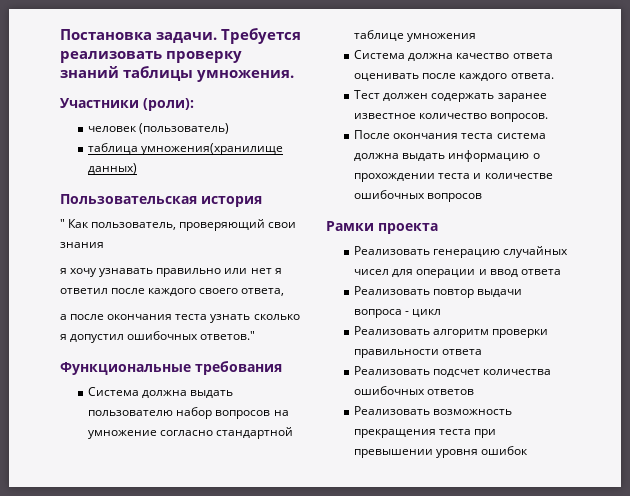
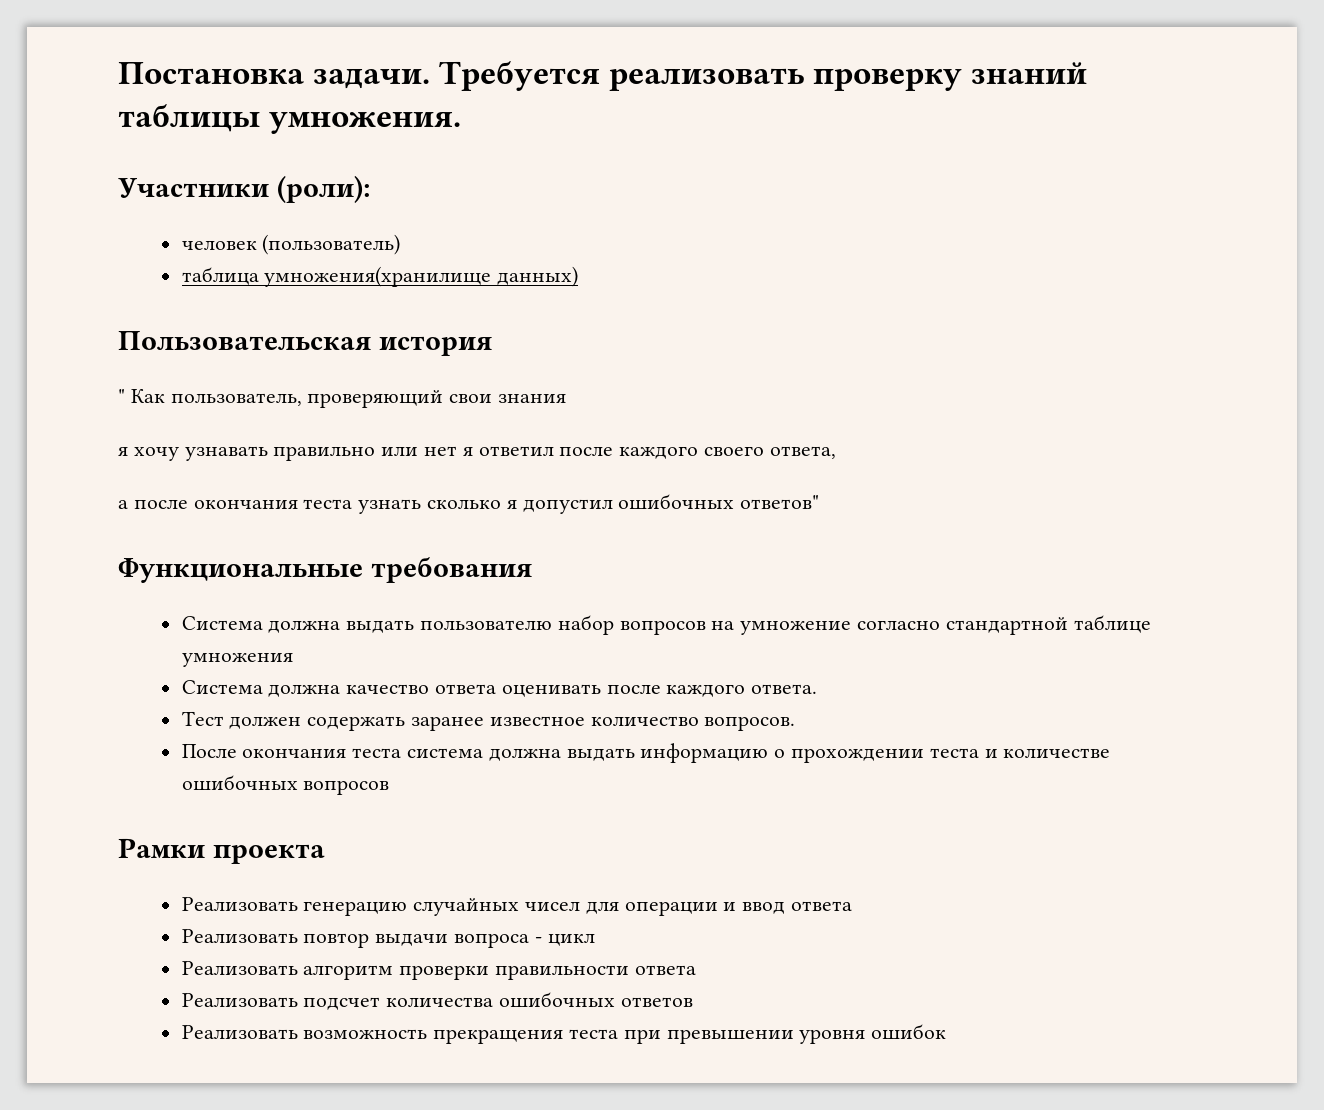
[200,331,256,340] ответов." -> [740,495,820,509] ответов"

